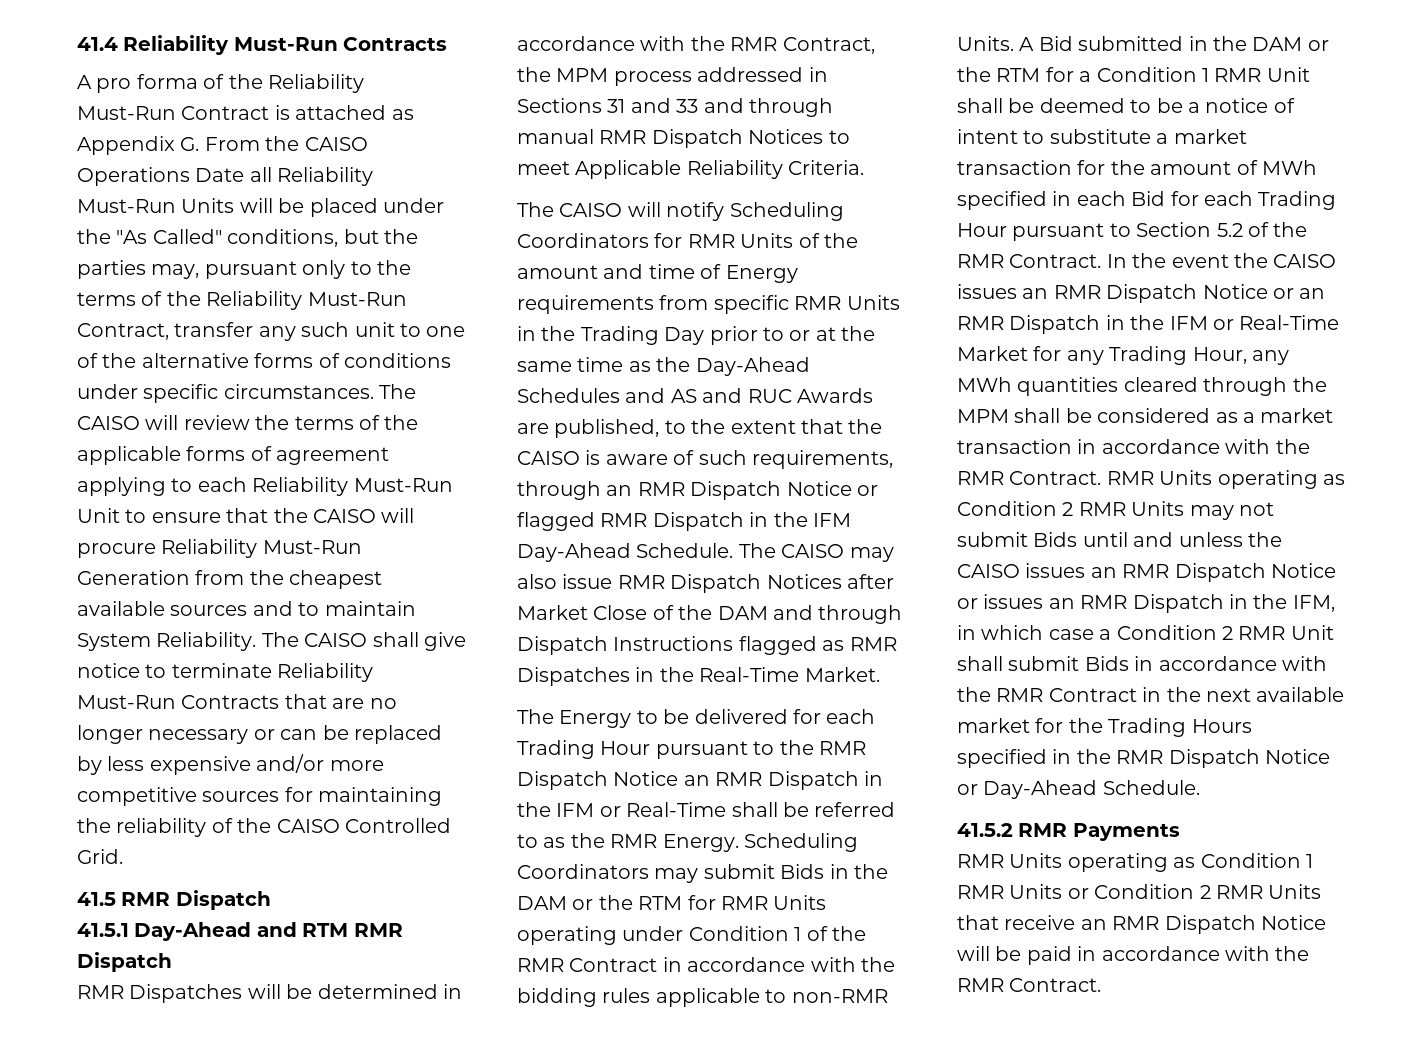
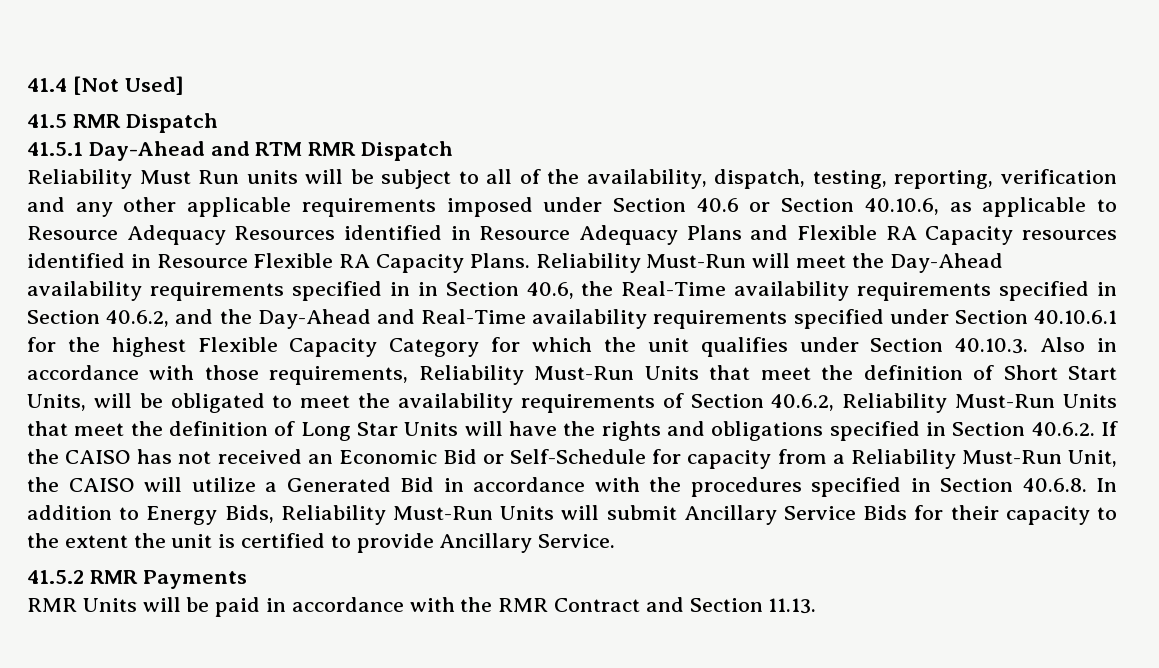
[123,35,448,55] [77,74,364,93] [77,105,414,120] [77,136,368,155] [77,167,374,186] [77,198,444,217] [77,229,418,247] [77,260,411,279] [77,291,407,310] [77,322,466,341] [77,353,451,368] [77,384,417,403] [77,415,419,430] [77,446,390,465] [77,477,453,496] [77,508,415,523] [77,539,362,558] [77,570,383,589] [77,601,416,616] [77,632,466,651] [77,663,374,682] [77,694,397,709] [77,725,442,744] [77,754,384,775] [77,787,443,806] [77,818,451,837] [77,849,123,864] Reliability Must-Run Contracts // A pro forma of the Reliability Must-Run Contract is attached as Appendix G. From the CAISO Operations Date all Reliability Must-Run Units will be placed under the "As Called" conditions, but the parties may, pursuant only to the terms of the Reliability Must-Run Contract, transfer any such unit to one of the alternative forms of conditions under specific circumstances. The CAISO will review the terms of the applicable forms of agreement applying to each Reliability Must-Run Unit to ensure that the CAISO will procure Reliability Must-Run Generation from the cheapest available sources and to maintain System Reliability. The CAISO shall give notice to terminate Reliability Must-Run Contracts that are no longer necessary or can be replaced by less expensive and/or more competitive sources for maintaining the reliability of the CAISO Controlled Grid. -> [72,76,184,95] [Not Used]
[77,984,462,1003] [517,36,875,54] [517,67,828,86] [517,98,833,117] [517,129,850,148] [517,160,865,179] [517,202,844,221] [517,233,858,248] [517,264,798,283] [517,295,900,314] [517,326,876,345] [517,357,810,376] [517,388,873,403] [517,419,883,438] [517,450,893,469] [517,481,878,500] [517,512,851,531] [517,543,894,562] [517,574,894,593] [517,605,903,624] [517,636,897,655] [517,667,880,686] [517,709,876,728] [517,740,866,759] [517,771,883,790] [517,802,896,817] [517,833,858,852] [517,864,888,883] [517,895,827,910] [517,926,866,945] [517,957,895,972] [517,988,888,1007] [957,36,1329,51] [957,67,1310,82] [957,98,1295,113] [957,129,1247,144] [957,160,1317,175] [957,191,1337,210] [957,222,1308,241] [957,253,1337,268] [957,284,1326,303] [957,315,1340,334] [957,346,1289,365] [957,377,1327,396] [957,408,1334,423] [957,439,1310,454] [957,470,1345,489] [957,501,1274,520] [957,532,1282,547] [957,563,1336,582] [957,594,1335,613] [957,625,1334,640] [957,656,1327,671] [957,687,1345,702] [957,718,1252,737] [957,749,1330,768] [957,780,1200,799] RMR Dispatches will be determined in accordance with the RMR Contract, the MPM process addressed in Sections 31 and 33 and through manual RMR Dispatch Notices to meet Applicable Reliability Criteria. // The CAISO will notify Scheduling Coordinators for RMR Units of the amount and time of Energy requirements from specific RMR Units in the Trading Day prior to or at the same time as the Day-Ahead Schedules and AS and RUC Awards are published, to the extent that the CAISO is aware of such requirements, through an RMR Dispatch Notice or flagged RMR Dispatch in the IFM Day-Ahead Schedule. The CAISO may also issue RMR Dispatch Notices after Market Close of the DAM and through Dispatch Instructions flagged as RMR Dispatches in the Real-Time Market. // The Energy to be delivered for each Trading Hour pursuant to the RMR Dispatch Notice an RMR Dispatch in the IFM or Real-Time shall be referred to as the RMR Energy. Scheduling Coordinators may submit Bids in the DAM or the RTM for RMR Units operating under Condition 1 of the RMR Contract in accordance with the bidding rules applicable to non-RMR Units. A Bid submitted in the DAM or the RTM for a Condition 1 RMR Unit shall be deemed to be a notice of intent to substitute a market transaction for the amount of MWh specified in each Bid for each Trading Hour pursuant to Section 5.2 of the RMR Contract. In the event the CAISO issues an RMR Dispatch Notice or an RMR Dispatch in the IFM or Real-Time Market for any Trading Hour, any MWh quantities cleared through the MPM shall be considered as a market transaction in accordance with the RMR Contract. RMR Units operating as Condition 2 RMR Units may not submit Bids until and unless the CAISO issues an RMR Dispatch Notice or issues an RMR Dispatch in the IFM, in which case a Condition 2 RMR Unit shall submit Bids in accordance with the RMR Contract in the next available market for the Trading Hours specified in the RMR Dispatch Notice or Day-Ahead Schedule. -> [27,169,1117,189] [27,197,1117,217] [27,225,1117,245] [27,253,1003,273] [27,281,1117,301] [27,309,1117,329] [27,337,1117,357] [27,365,1117,385] [27,393,1118,413] [27,421,1119,441] [27,449,1117,469] [27,477,1117,497] [27,505,1118,525] [27,533,616,553] Reliability Must Run units will be subject to all of the availability, dispatch, testing, reporting, verification and any other applicable requirements imposed under Section 40.6 or Section 40.10.6, as applicable to Resource Adequacy Resources identified in Resource Adequacy Plans and Flexible RA Capacity resources identified in Resource Flexible RA Capacity Plans. Reliability Must-Run will meet the Day-Ahead availability requirements specified in in Section 40.6, the Real-Time availability requirements specified in Section 40.6.2, and the Day-Ahead and Real-Time availability requirements specified under Section 40.10.6.1 for the highest Flexible Capacity Category for which the unit qualifies under Section 40.10.3. Also in accordance with those requirements, Reliability Must-Run Units that meet the definition of Short Start Units, will be obligated to meet the availability requirements of Section 40.6.2, Reliability Must-Run Units that meet the definition of Long Star Units will have the rights and obligations specified in Section 40.6.2. If the CAISO has not received an Economic Bid or Self-Schedule for capacity from a Reliability Must-Run Unit, the CAISO will utilize a Generated Bid in accordance with the procedures specified in Section 40.6.8. In addition to Energy Bids, Reliability Must-Run Units will submit Ancillary Service Bids for their capacity to the extent the unit is certified to provide Ancillary Service.
[1067,853,1313,872] [957,884,1322,899] [957,915,1326,934] operating as Condition 1 RMR Units or Condition 2 RMR Units that receive an RMR Dispatch Notice -> (137, 605) none
[1009,978,1102,992] Contract. -> [554,597,817,614] Contract and Section 11.13.

